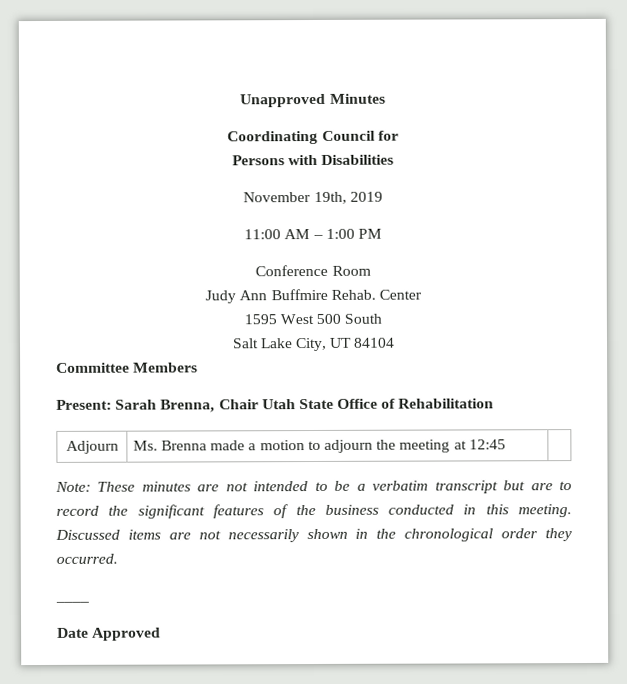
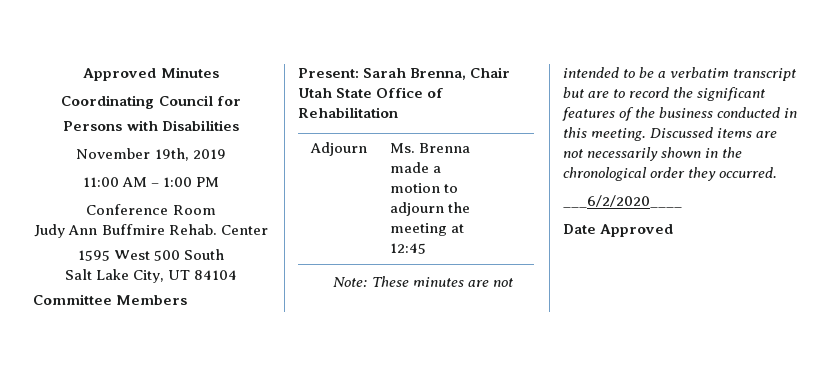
[240,93,327,108] Unapproved -> [83,68,157,81] Approved
[55,600,89,603] ____ -> [563,195,682,208] ___6/2/2020____

